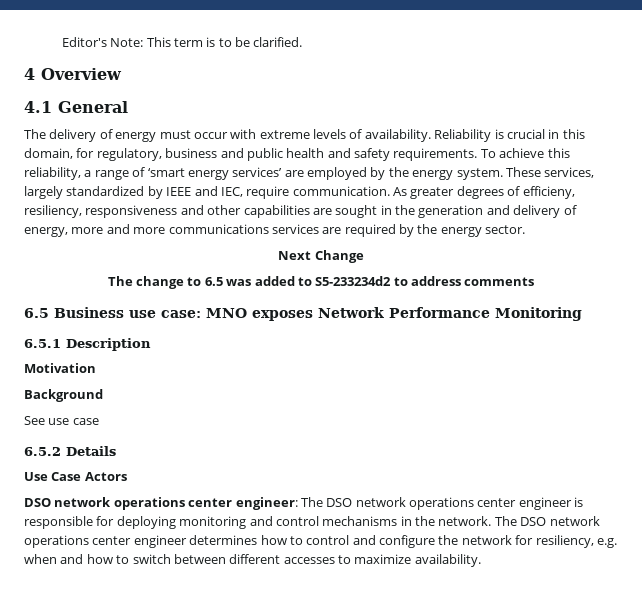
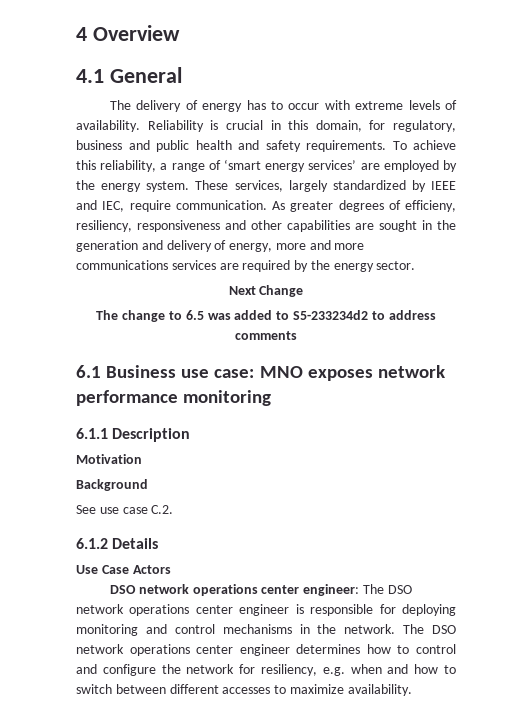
[61,37,303,47] Editor's Note: This term is to be clarified. // -> (76, 34) none
[159,130,191,139] must -> [246,100,283,110] has to
[24,308,49,318] 6.5 -> [76,365,101,378] 6.1
[318,307,582,321] [24,339,61,348] Network Performance Monitoring // 6.5.1 -> [377,365,445,378] [76,390,272,406] [76,428,108,439] network performance monitoring // 6.1.1
[24,447,61,456] // 6.5.2 -> [151,505,174,514] [76,538,108,549] C.2. // 6.1.2

